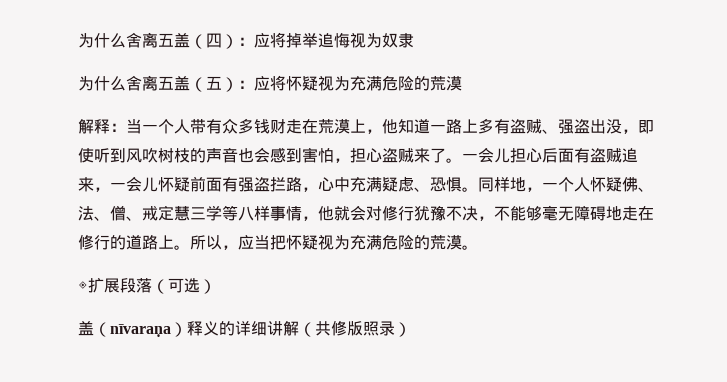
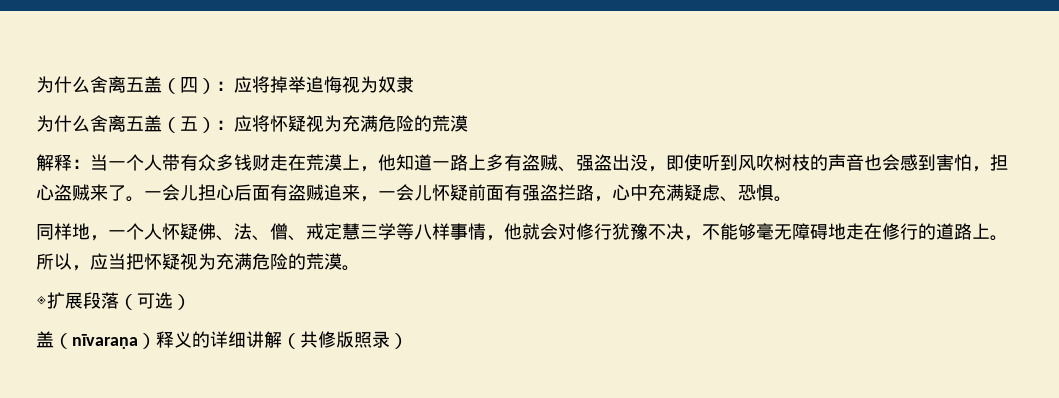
(478, 189) none -> (792, 199) //

